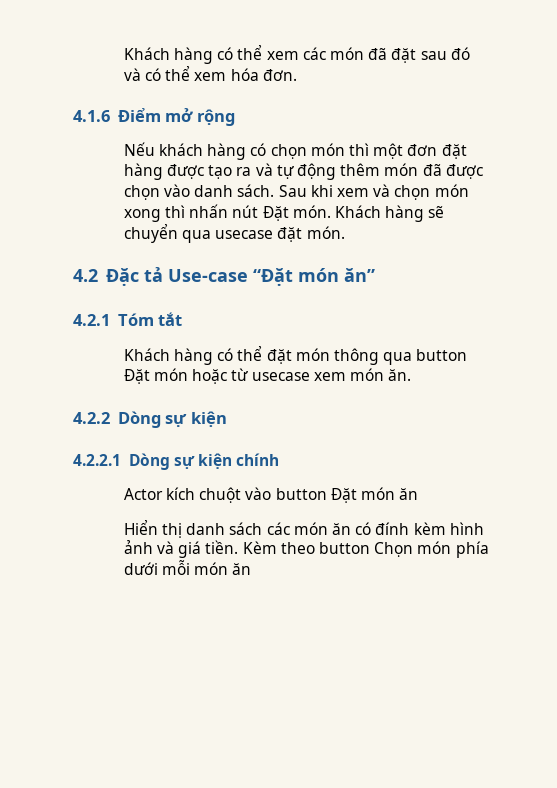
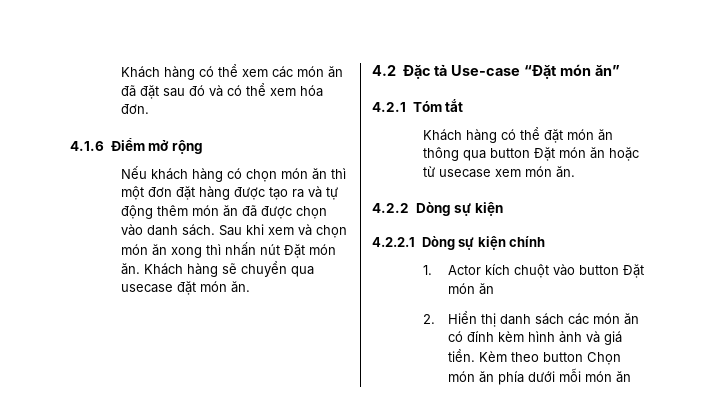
(365, 53) none -> [327,66,343,78] ăn
(345, 149) none -> [311,168,327,180] ăn
(419, 169) none -> [222,205,238,217] ăn
(469, 190) none -> [151,244,167,256] ăn
[292,205,331,218] món. -> [308,244,336,255] [120,263,140,275] món ăn.
[306,226,345,239] món. -> [199,281,250,293] món ăn.
(330, 354) none -> [597,129,613,141] ăn
(189, 374) none -> [589,147,605,159] ăn
(280, 459) none -> [422,265,432,275] 1.
(419, 494) none -> [422,314,435,324] 2.
(452, 547) none -> [479,371,495,383] ăn

